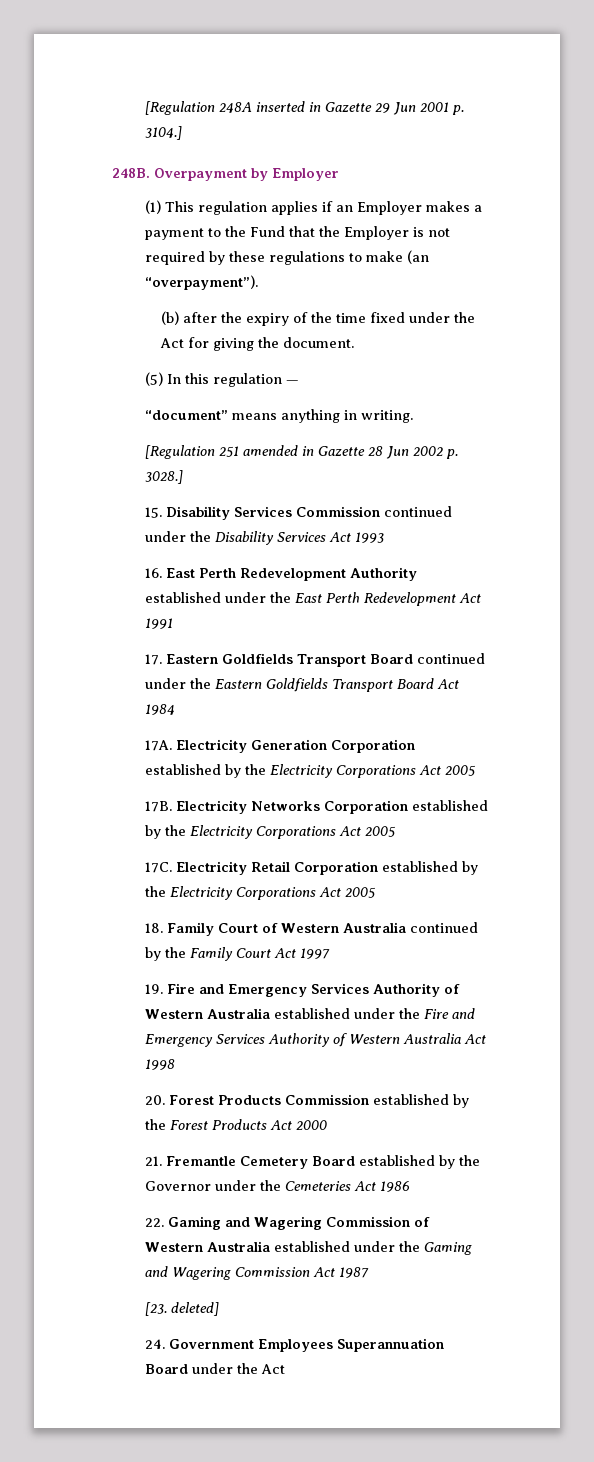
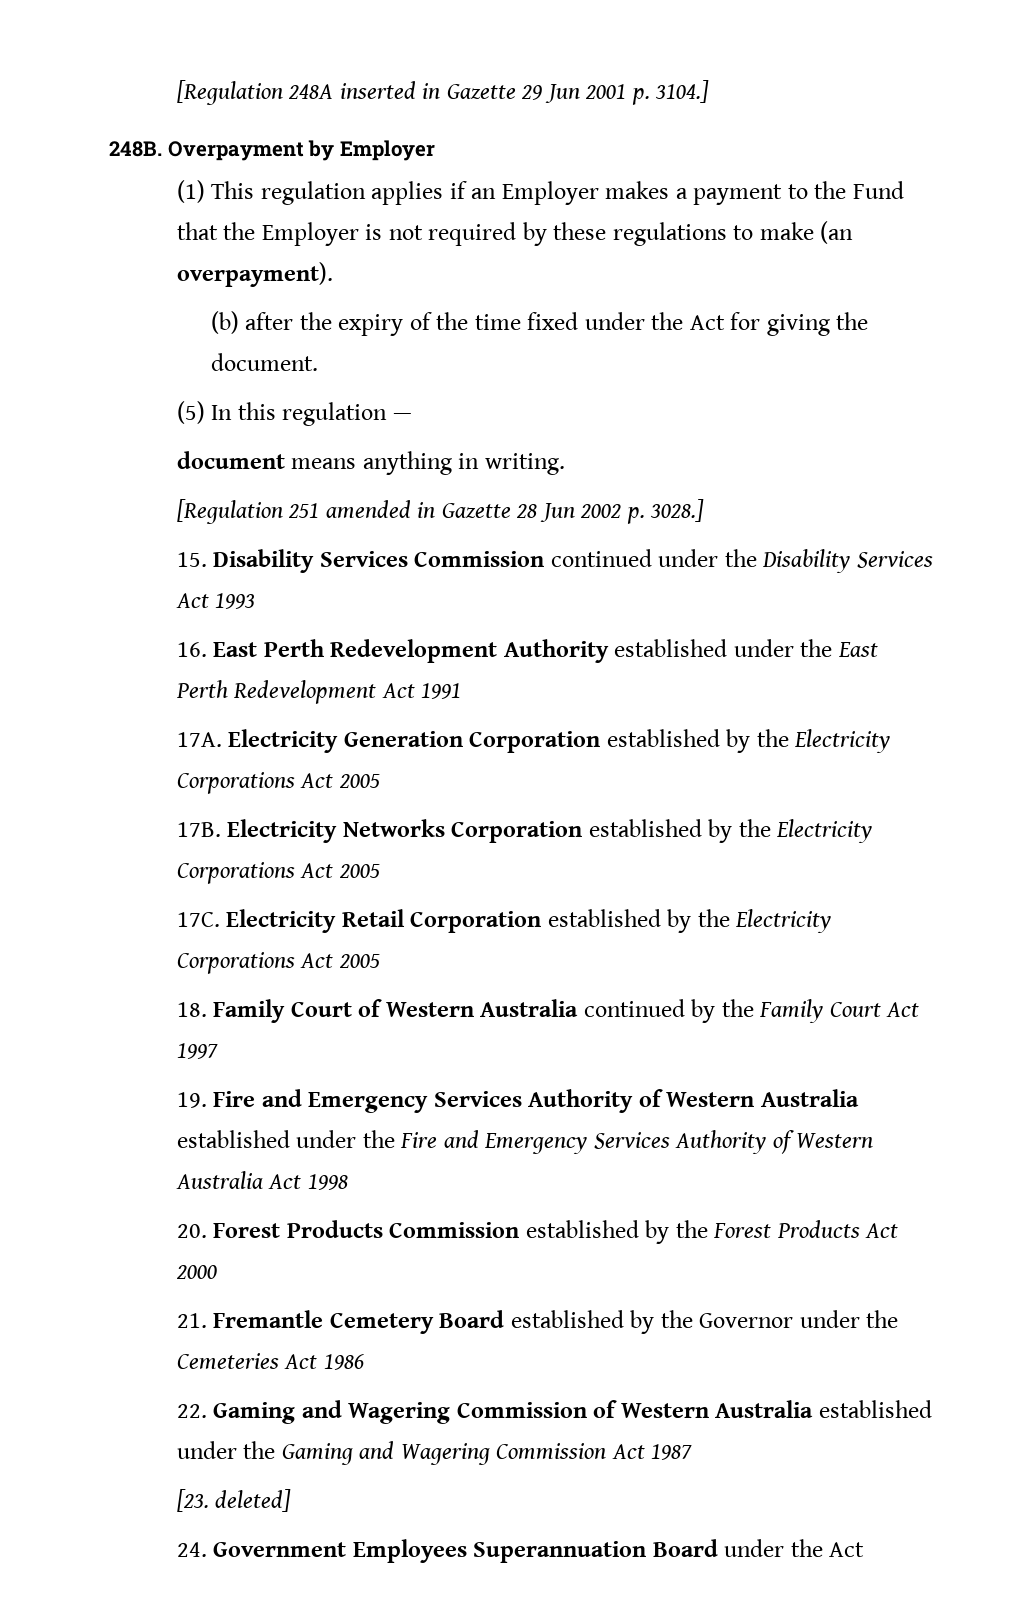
[144,275,258,290] “overpayment”). -> [176,262,333,287] overpayment).
[144,410,228,420] “document” -> [176,451,285,469] document
[144,653,485,667] [144,678,460,692] [144,704,175,715] // 17. Eastern Goldfields Transport Board continued under the Eastern Goldfields Transport Board Act 1984 -> (462, 691) none

